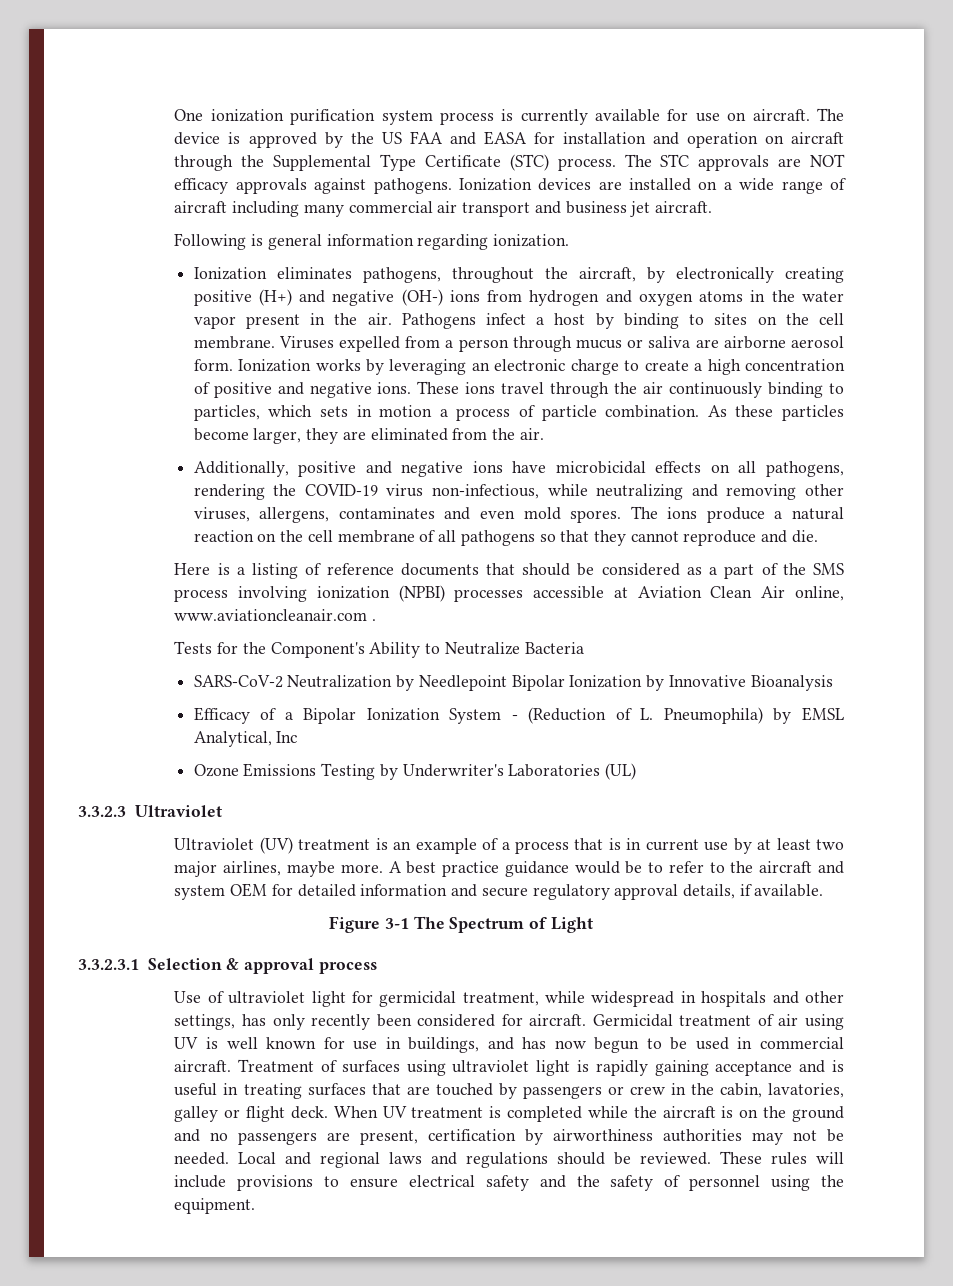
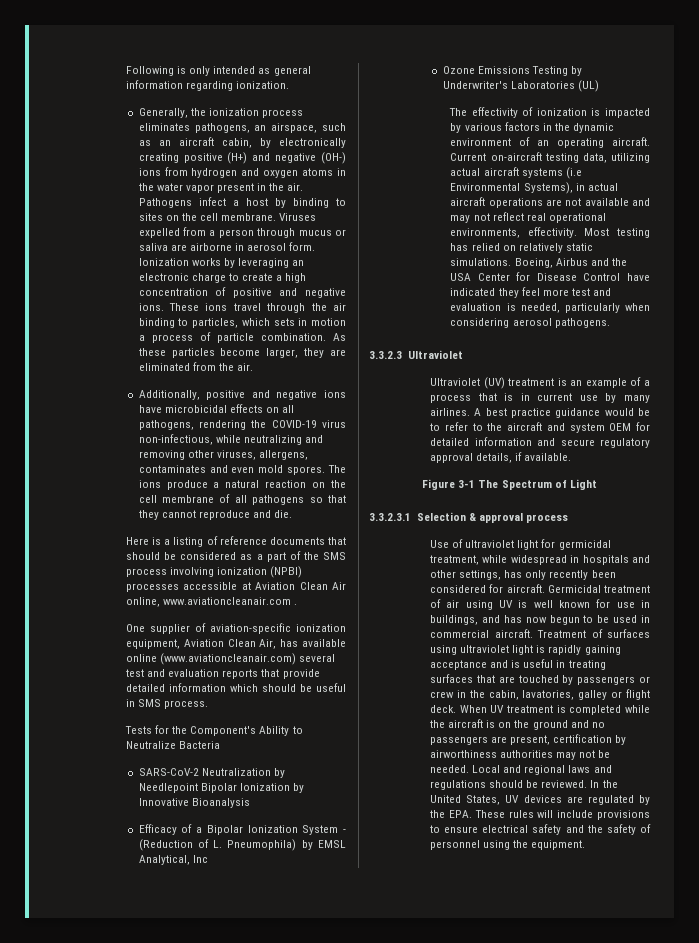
[174,108,844,125] [174,131,844,148] [174,154,846,171] [174,178,846,194] [174,201,712,217] [174,233,570,250] [193,267,636,283] One ionization purification system process is currently available for use on aircraft. The device is approved by the US FAA and EASA for installation and operation on aircraft through the Supplemental Type Certificate (STC) process. The STC approvals are NOT efficacy approvals against pathogens. Ionization devices are installed on a wide range of aircraft including many commercial air transport and business jet aircraft. // Following is general information regarding ionization. // Ionization eliminates pathogens, throughout the aircraft, -> [126,66,311,76] [126,80,290,91] [138,108,304,118] [138,123,346,133] [138,137,252,148] Following is only intended as general information regarding ionization. // Generally, the ionization process eliminates pathogens, an airspace, such as an aircraft cabin,
(786, 342) none -> [235,243,245,251] in
[669,382,763,398] continuously -> (346, 307) none
(377, 620) none -> [126,623,346,634] [126,639,346,649] [126,653,336,665] [126,669,320,679] [126,683,346,692] [126,699,209,709] // One supplier of aviation-specific ionization equipment, Aviation Clean Air, has available online (www.aviationcleanair.com) several test and evaluation reports that provide detailed information which should be useful in SMS process.
(637, 771) none -> [449,107,650,118] [450,122,614,133] [450,137,650,148] [450,152,650,163] [450,167,582,179] [450,182,618,194] [450,197,650,208] [450,212,606,223] [450,227,650,238] [450,243,593,253] [450,258,627,268] [450,272,650,281] [450,287,611,298] [450,303,650,313] [450,318,610,328] // The effectivity of ionization is impacted by various factors in the dynamic environment of an operating aircraft. Current on-aircraft testing data, utilizing actual aircraft systems (i.e Environmental Systems), in actual aircraft operations are not available and may not reflect real operational environments, effectivity. Most testing has relied on relatively static simulations. Boeing, Airbus and the USA Center for Disease Control have indicated they feel more test and evaluation is needed, particularly when considering aerosol pathogens.
[757,838,844,850] [174,861,383,877] at least two major airlines, maybe more. -> [624,395,650,403] [430,408,471,416] many airlines.
(712, 1158) none -> [590,780,618,788] [430,795,650,805] [430,810,472,818] In the United States, UV devices are regulated by the EPA.

